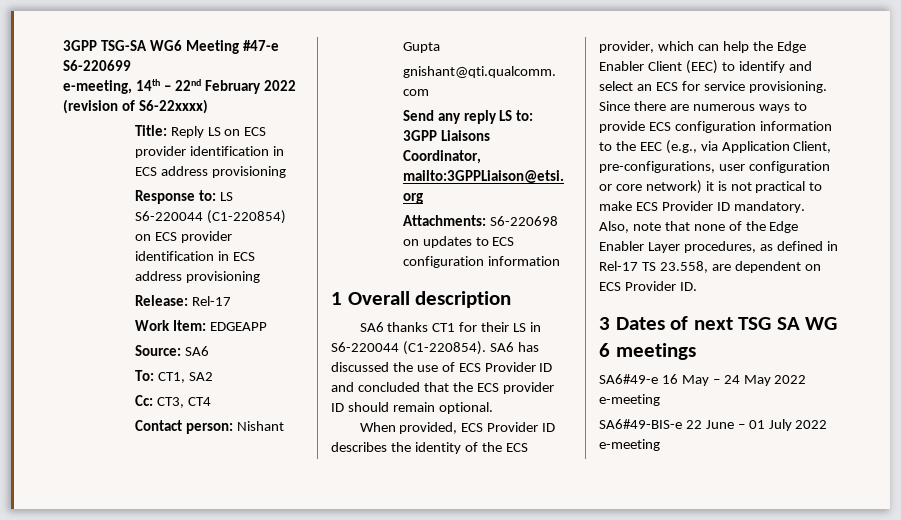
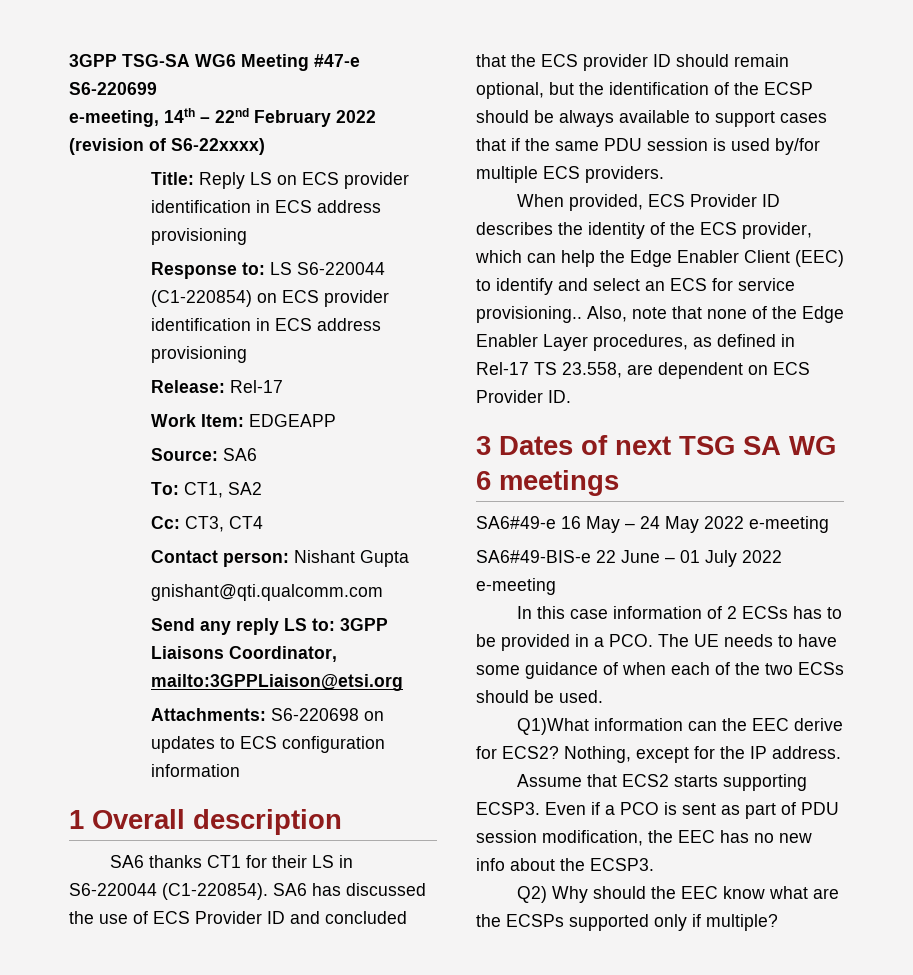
[438,402,493,414] optional. -> [476,82,813,99] [476,110,827,127] [476,138,820,155] [476,166,664,183] optional, but the identification of the ECSP should be always available to support cases that if the same PDU session is used by/for multiple ECS providers.
[748,81,827,93] [599,101,807,113] [599,121,832,133] [599,140,832,154] [599,161,830,173] [599,180,823,194] [599,201,805,213] provisioning. Since there are numerous ways to provide ECS configuration information to the EEC (e.g., via Application Client, pre-configurations, user configuration or core network) it is not practical to make ECS Provider ID mandatory. -> [476,306,582,323] provisioning..
(660, 445) none -> [516,606,842,619] [476,634,837,651] [476,662,844,679] [476,690,603,703] [516,718,843,735] [476,746,841,763] [516,774,807,791] [476,802,839,819] [476,830,812,846] [476,858,654,871] [516,886,839,903] [476,914,778,931] // In this case information of 2 ECSs has to be provided in a PCO. The UE needs to have some guidance of when each of the two ECSs should be used. // Q1)What information can the EEC derive for ECS2? Nothing, except for the IP address. // Assume that ECS2 starts supporting ECSP3. Even if a PCO is sent as part of PDU session modification, the EEC has no new info about the ECSP3. // Q2) Why should the EEC know what are the ECSPs supported only if multiple?

